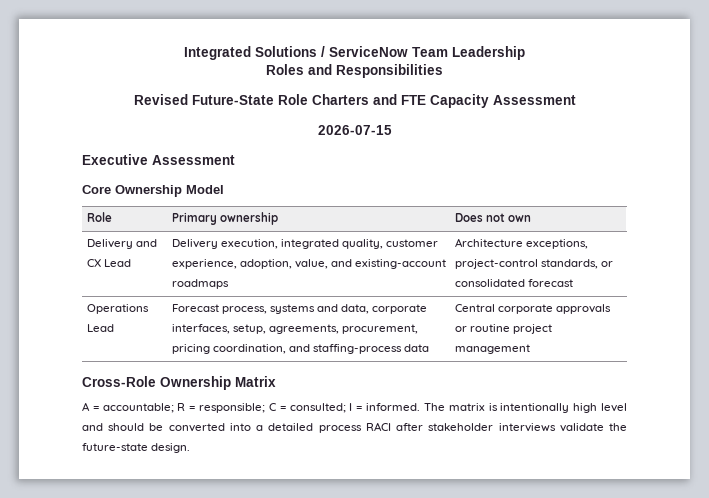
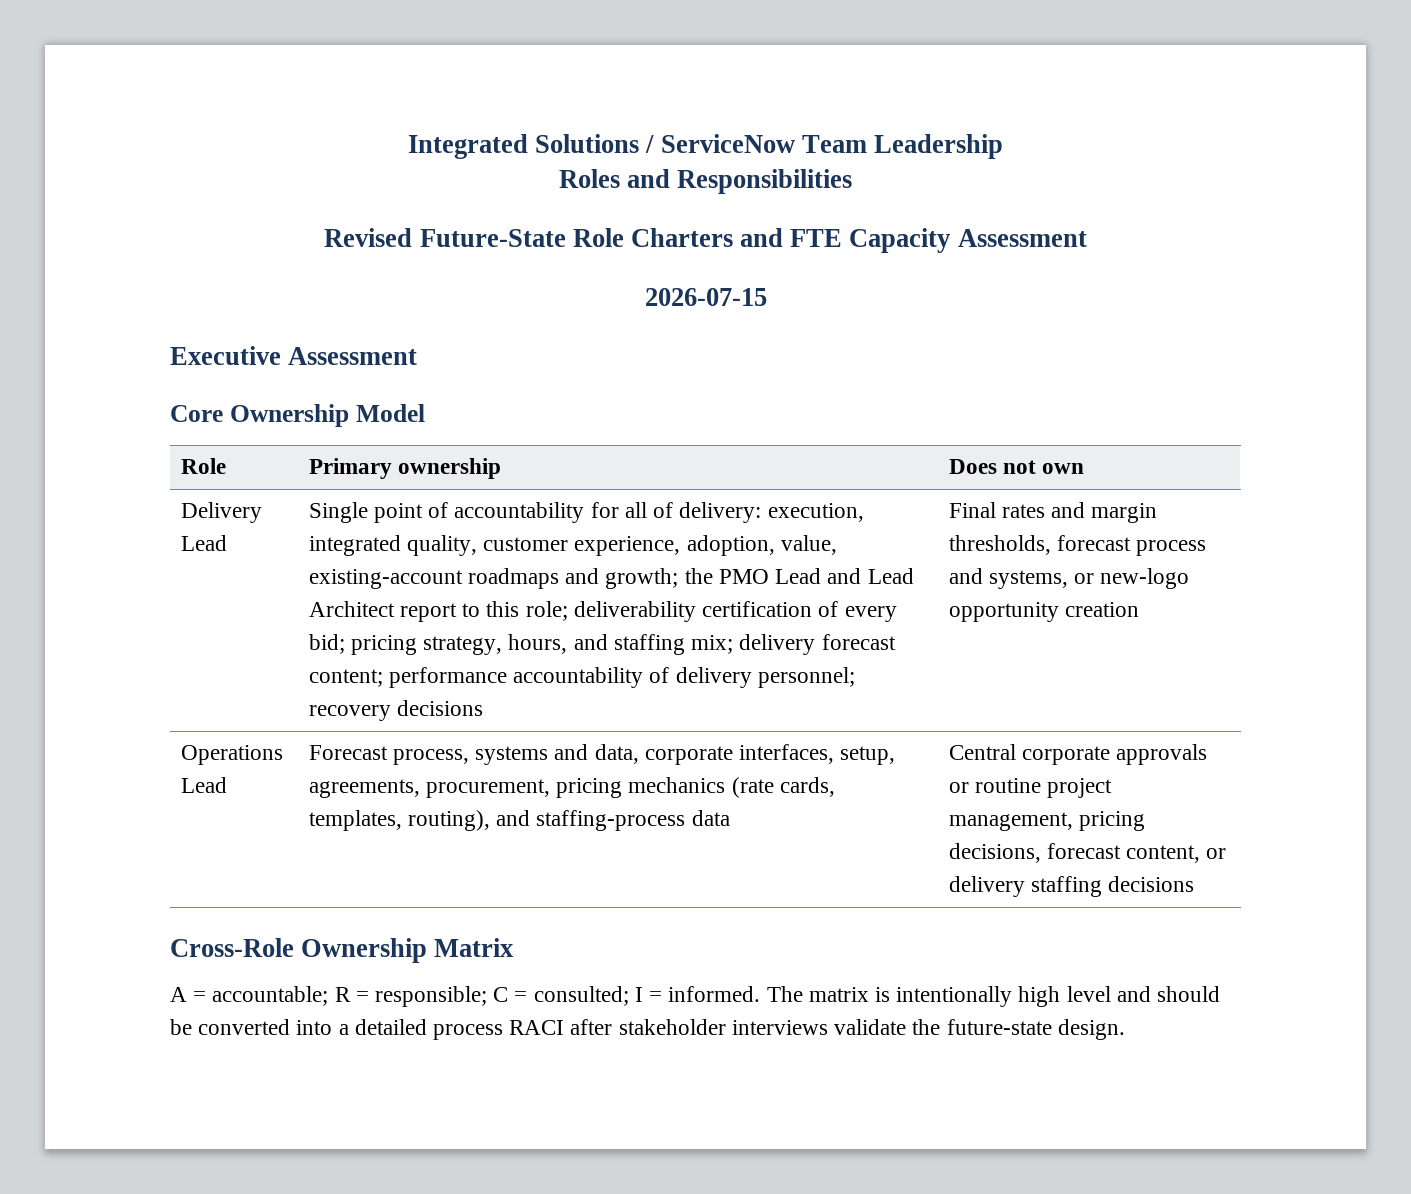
[135,239,157,247] [86,259,131,267] [171,239,218,249] and CX Lead | Delivery -> [180,535,227,551] [308,502,762,523] Lead | Single point of accountability for all of delivery:
[330,259,352,267] and -> (837, 545) none
[454,238,588,249] [454,259,613,269] [454,279,573,287] | Architecture exceptions, project-control standards, or consolidated forecast -> [565,568,914,589] [308,601,897,622] [308,634,896,655] [308,667,855,688] [308,700,484,721] [948,502,1158,523] [948,535,1207,556] [948,568,1190,589] [948,602,1140,622] and growth; the PMO Lead and Lead Architect report to this role; deliverability certification of every bid; pricing strategy, hours, and staffing mix; delivery forecast content; performance accountability of delivery personnel; recovery decisions | Final rates and margin thresholds, forecast process and systems, or new-logo opportunity creation
[212,344,286,354] coordination, -> [628,777,835,798] [308,810,491,831] mechanics (rate cards, templates, routing),
[454,344,530,354] management -> [948,811,1146,831] [948,843,1227,863] [948,876,1195,897] management, pricing decisions, forecast content, or delivery staffing decisions

